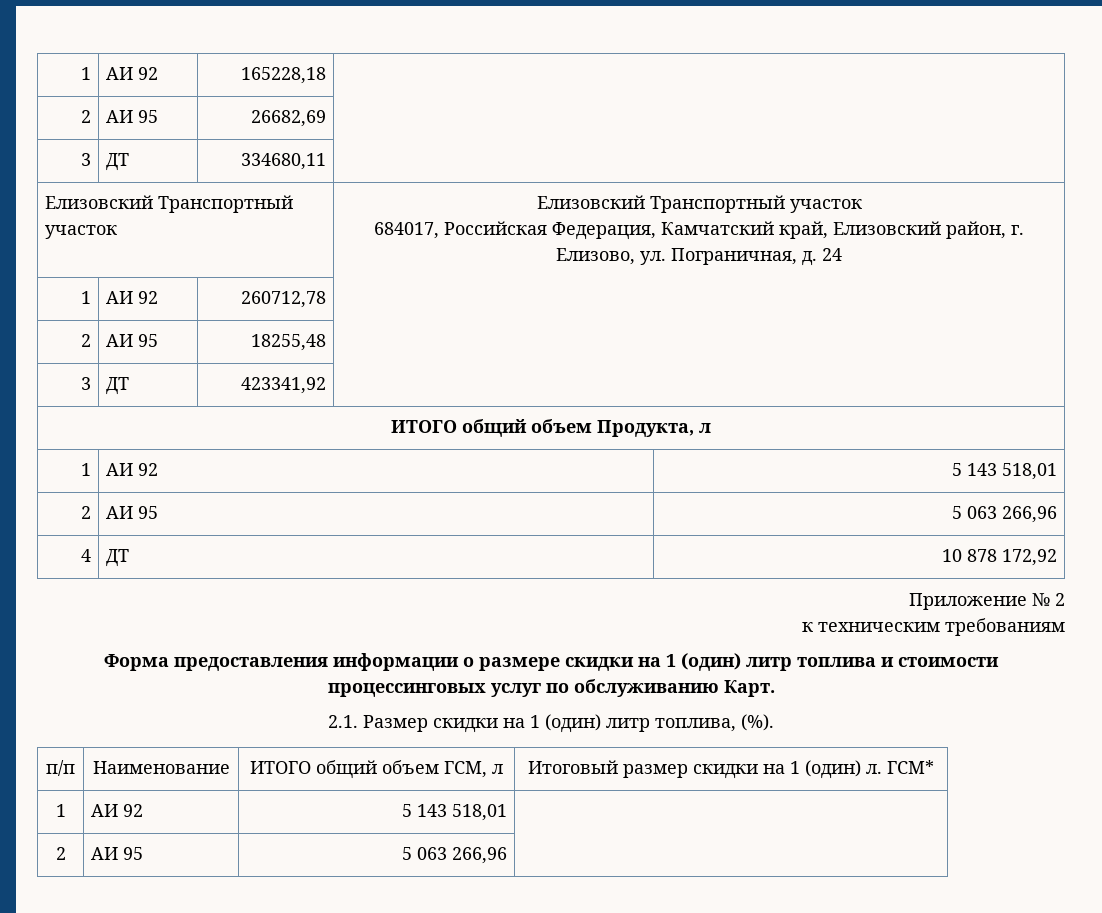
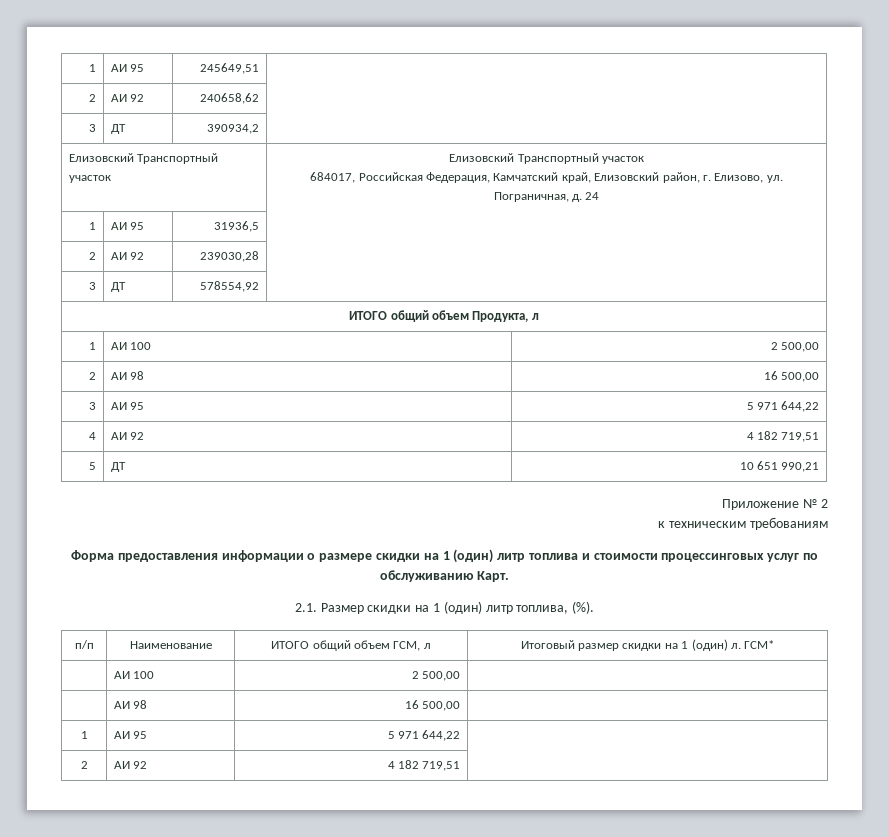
[80,67,91,80] [106,67,159,80] [240,67,326,84] [80,110,91,123] [106,110,159,123] [250,110,326,127] [80,153,91,166] [106,153,130,171] [240,153,326,170] 1 | АИ 92 | 165228,18 | // 2 | АИ 95 | 26682,69 | // 3 | ДТ | 334680,11 -> [89,64,97,72] [110,64,145,72] [200,63,260,74] [89,94,97,102] [110,94,145,102] [200,93,260,104] [89,124,97,132] [110,124,126,134] [207,124,260,134] 1 | АИ 95 | 245649,51 | // 2 | АИ 92 | 240658,62 | // 3 | ДТ | 390934,2
[138,291,159,304] [240,291,326,308] [80,334,91,347] [106,334,159,347] [250,334,326,351] [80,377,91,390] [106,377,130,395] [240,377,326,394] 92 | 260712,78 | // 2 | АИ 95 | 18255,48 | // 3 | ДТ | 423341,92 -> [130,222,145,230] [214,221,260,232] [89,252,97,260] [110,252,145,260] [200,251,260,262] [89,282,97,290] [110,282,126,292] [200,281,260,292] 95 | 31936,5 | // 2 | АИ 92 | 239030,28 | // 3 | ДТ | 578554,92
[138,463,159,476] [951,463,1057,480] [80,506,91,519] [106,506,159,519] [951,506,1057,523] [80,549,91,562] 92 | 5 143 518,01 // 2 | АИ 95 | 5 063 266,96 // 4 -> [130,342,152,350] [770,342,820,352] [89,372,97,380] [110,371,145,380] [763,371,820,382] [89,402,97,410] [110,402,145,410] [746,401,820,412] [89,432,97,440] [110,432,145,440] [746,431,820,442] [89,462,97,470] 100 | 2 500,00 // 2 | АИ 98 | 16 500,00 // 3 | АИ 95 | 5 971 644,22 // 4 | АИ 92 | 4 182 719,51 // 5
[966,549,1057,566] 878 172,92 -> [756,461,820,472] 651 990,21
[55,804,66,817] [91,804,144,817] [401,804,507,821] [55,847,66,860] [91,847,144,860] [401,847,507,864] // 1 | АИ 92 | 5 143 518,01 | // 2 | АИ 95 | 5 063 266,96 -> [113,671,155,679] [411,671,461,681] [113,700,148,709] [404,700,461,711] [80,731,88,739] [113,731,148,739] [387,730,461,741] [80,761,88,769] [113,761,148,769] [387,760,461,771] // | АИ 100 | 2 500,00 | // | АИ 98 | 16 500,00 | // 1 | АИ 95 | 5 971 644,22 | // 2 | АИ 92 | 4 182 719,51

